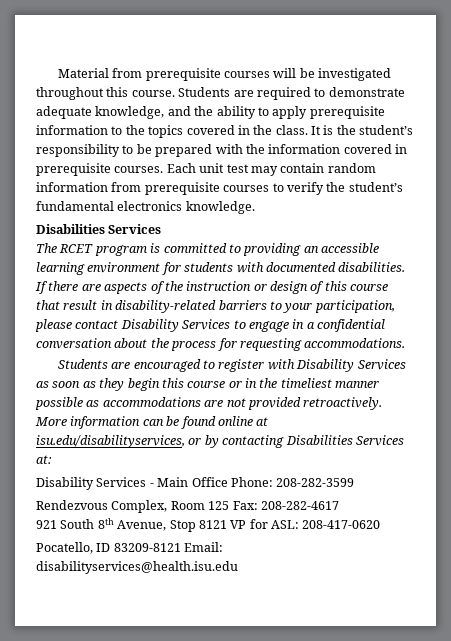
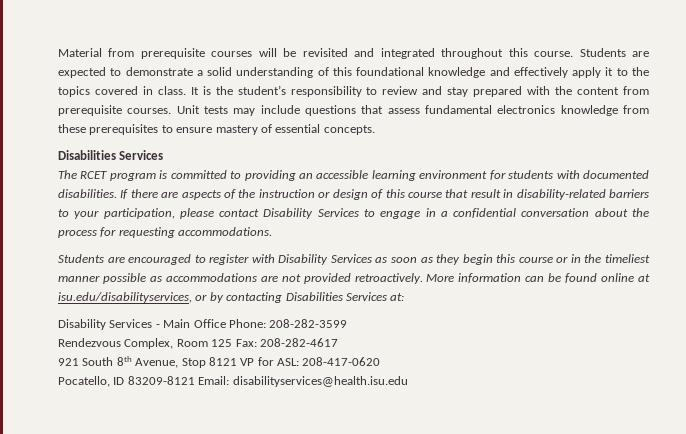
[318,68,392,81] investigated -> [302,48,435,59] revisited and integrated
[256,87,311,100] required -> [58,67,106,78] expected
[36,106,385,119] [36,125,108,135] adequate knowledge, and the ability to apply prerequisite information -> [196,67,614,78] a solid understanding of this foundational knowledge and effectively apply it
[253,125,273,135] the -> (153, 90) none
[136,144,407,157] [36,163,376,176] [36,182,403,195] [36,201,255,214] be prepared with the information covered in prerequisite courses. Each unit test may contain random information from prerequisite courses to verify the student’s fundamental electronics knowledge. -> [382,86,649,97] [58,105,649,116] [58,124,375,135] review and stay prepared with the content from prerequisite courses. Unit tests may include questions that assess fundamental electronics knowledge from these prerequisites to ensure mastery of essential concepts.

